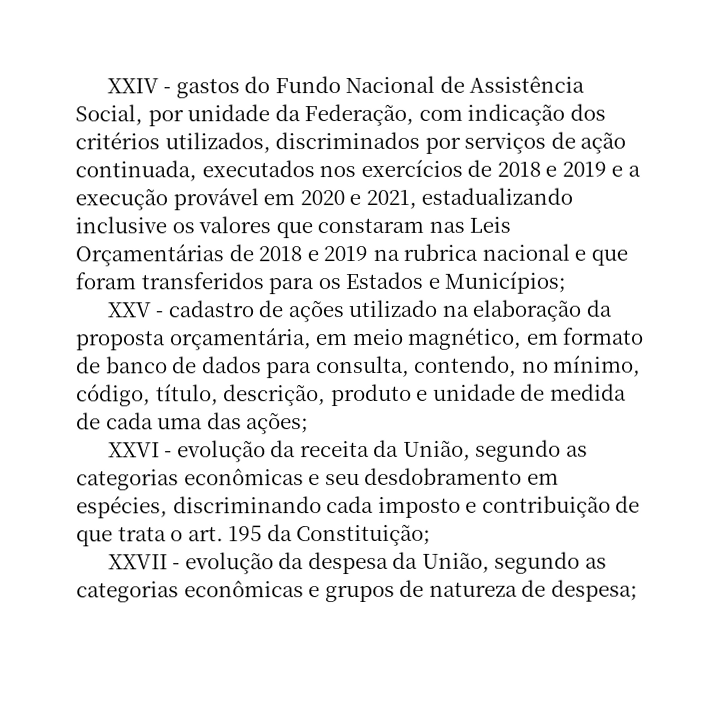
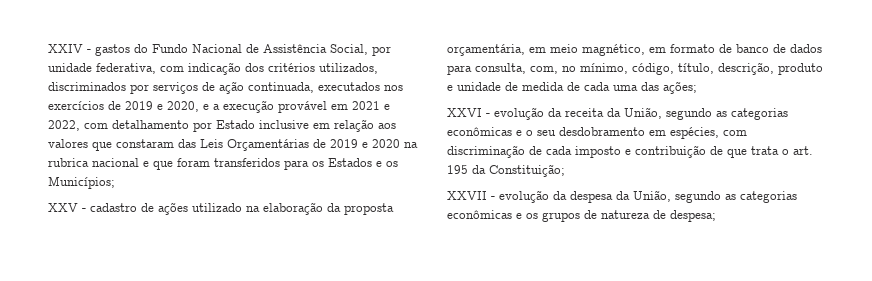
[274,103,415,127] da Federação, -> [96,63,156,74] federativa,
[496,161,607,177] 2018 e 2019 -> [125,101,199,112] 2019 e 2020,
[299,187,574,209] [75,216,195,234] 2020 e 2021, estadualizando inclusive os -> [352,101,390,110] [48,119,396,132] 2021 e 2022, com detalhamento por Estado inclusive em relação aos
[428,220,465,233] nas -> [178,139,196,148] das
[258,245,369,262] 2018 e 2019 -> [330,139,400,148] 2019 e 2020
(440, 283) none -> [386,161,398,167] os
[414,355,518,377] contendo, -> [530,66,558,74] com,
(321, 480) none -> [526,130,533,136] o
[172,496,322,514] discriminando -> [723,130,747,136] [447,145,542,158] com discriminação de
(321, 592) none -> [526,213,538,219] os

